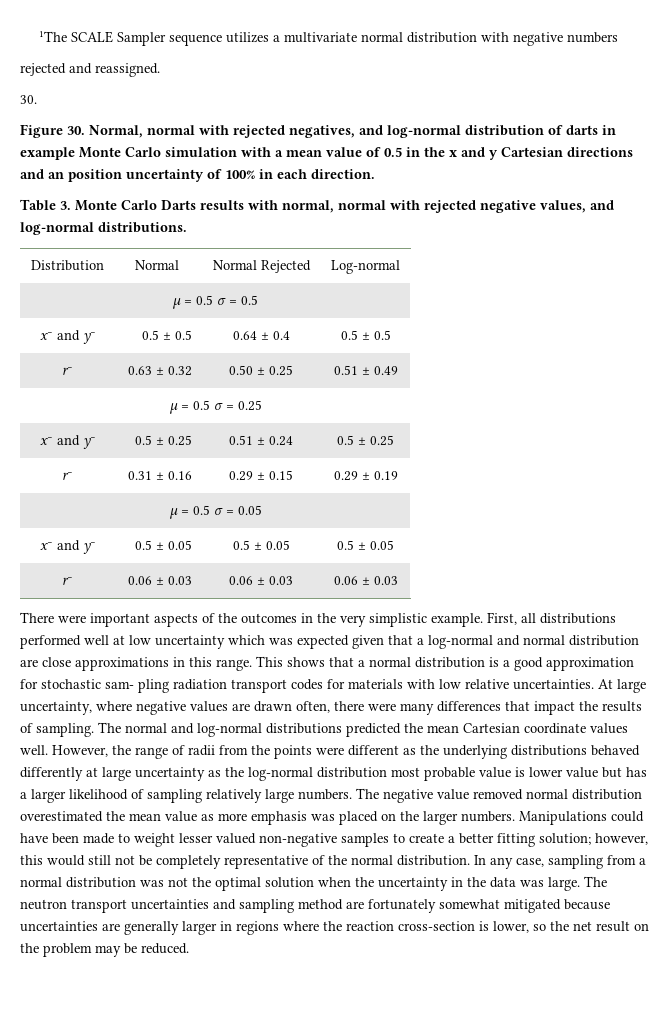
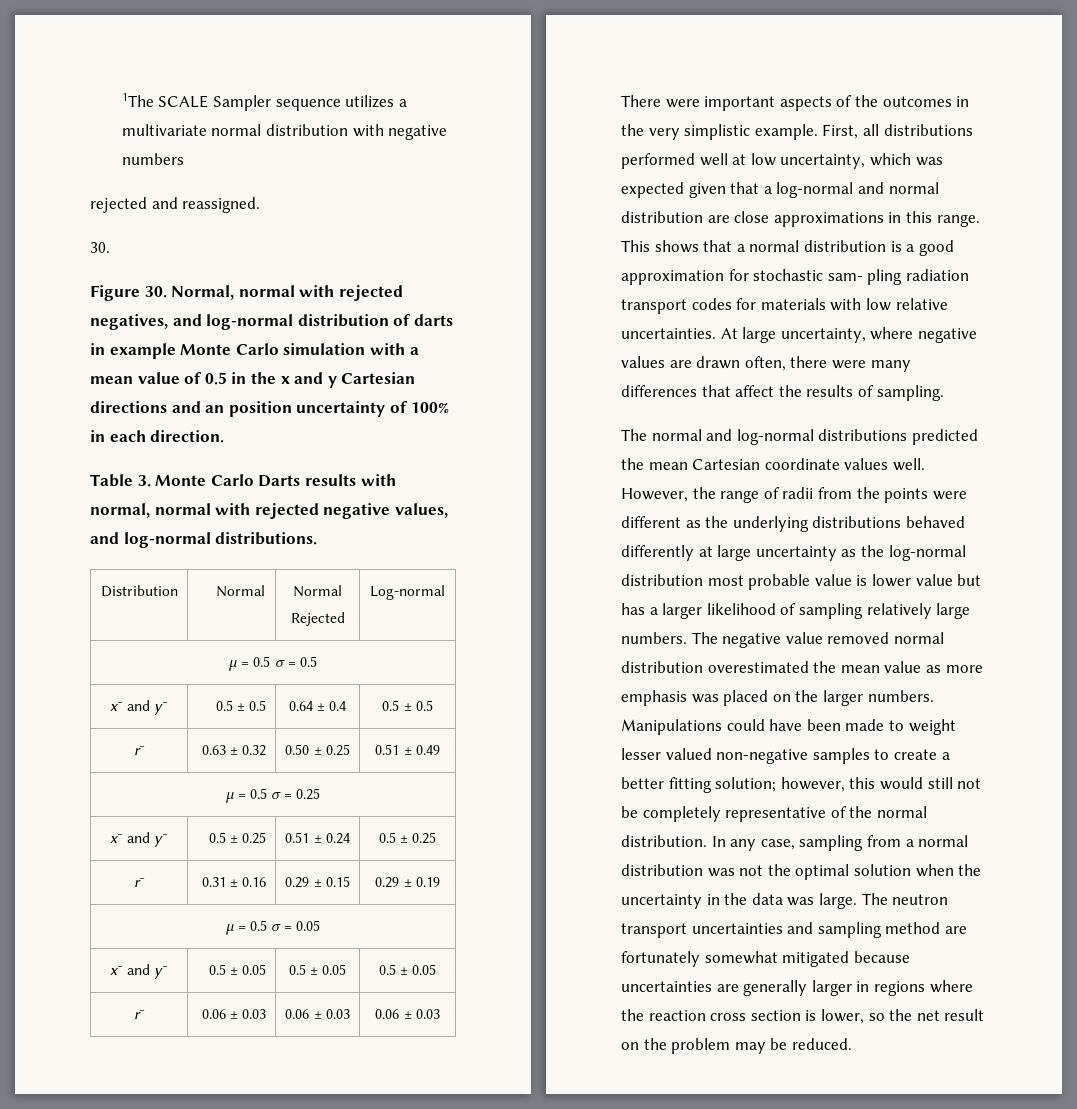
[155,635,225,649] uncertainty -> [780,154,866,169] uncertainty,
[534,701,575,715] impact -> [735,385,775,397] affect
(94, 730) none -> (944, 393) //
[398,921,475,931] cross-section -> [710,1010,801,1021] cross section

